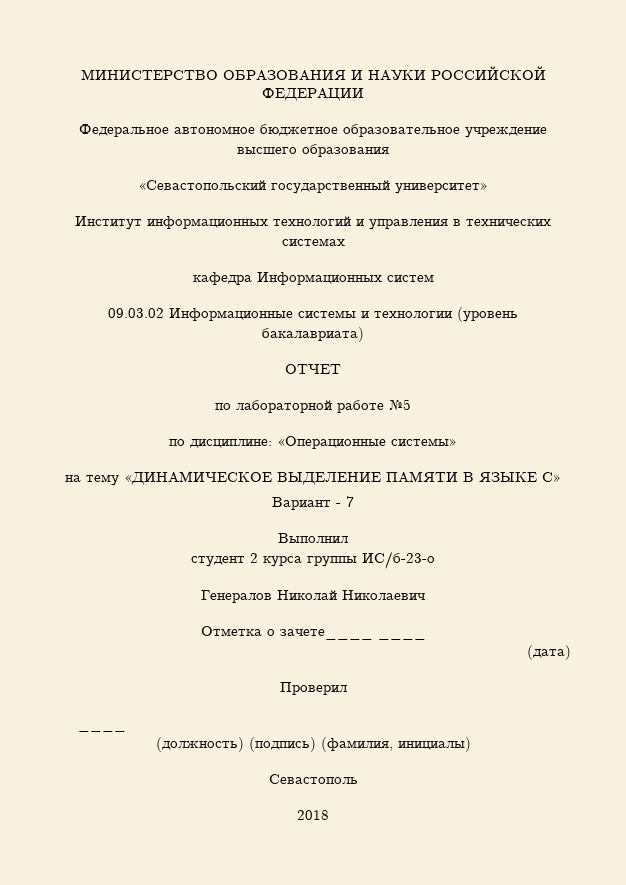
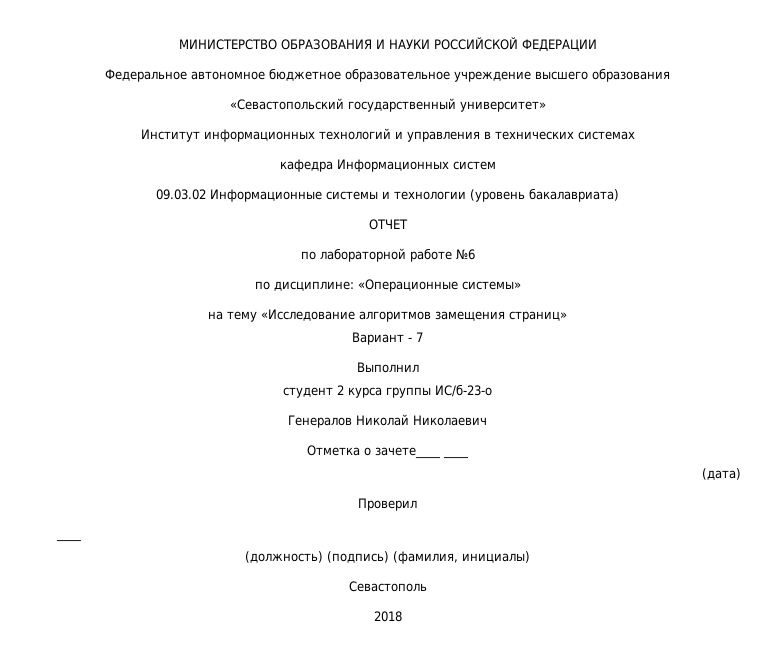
[389,399,411,410] №5 -> [455,249,475,260] №6
[124,471,561,485] «ДИНАМИЧЕСКОЕ ВЫДЕЛЕНИЕ ПАМЯТИ В ЯЗЫКЕ С» -> [261,309,567,322] «Исследование алгоритмов замещения страниц»

